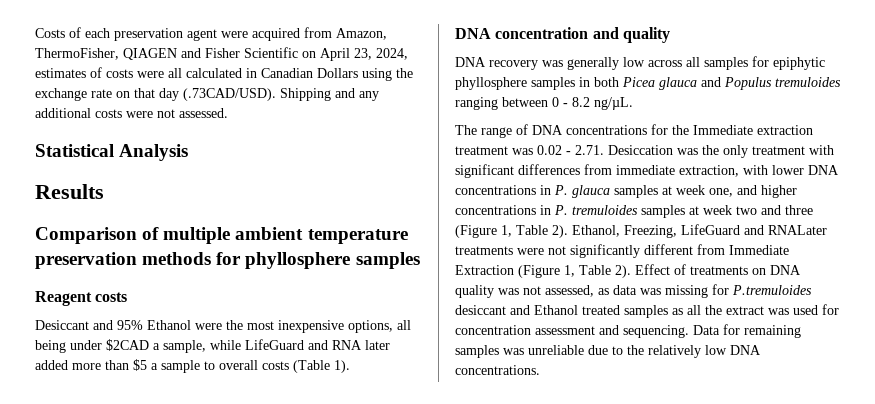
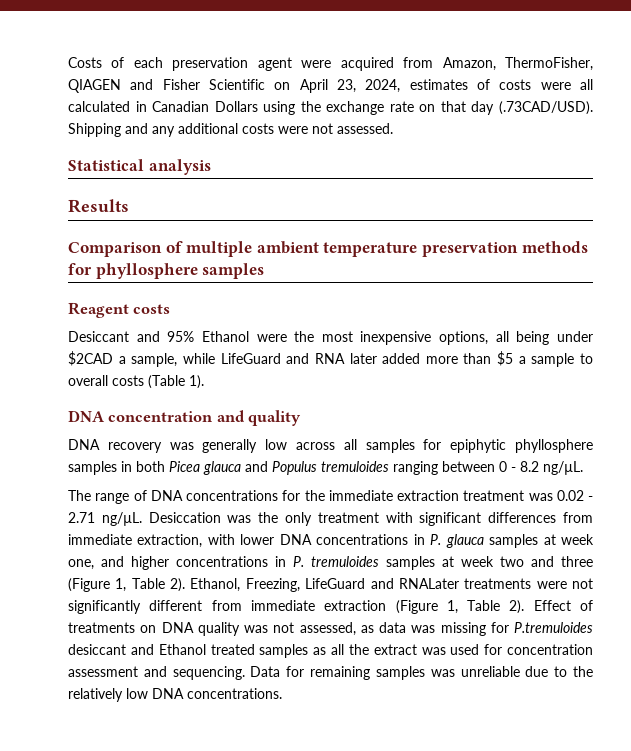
[119,144,189,161] Analysis -> [148,159,211,175] analysis
[693,125,753,135] Immediate -> [328,490,393,501] immediate
[575,145,604,155] 2.71. -> [68,512,142,526] 2.71 ng/µL.
[729,245,789,255] [455,265,514,275] Immediate Extraction -> [250,600,387,611] immediate extraction

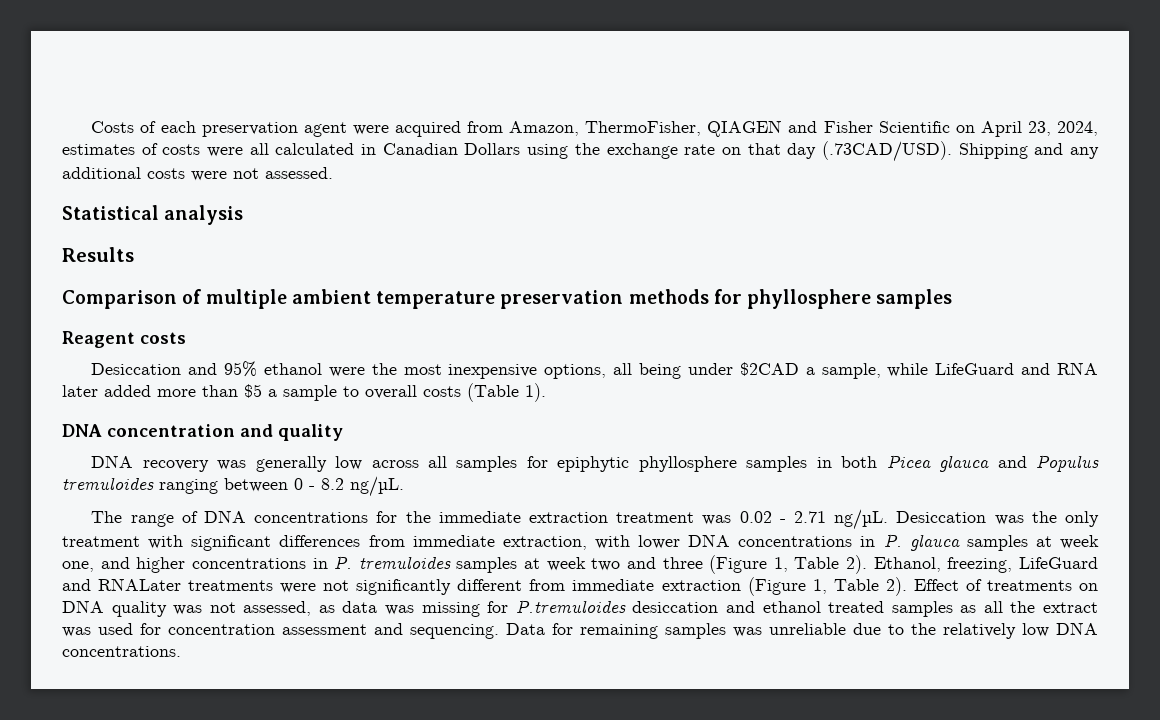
[68,331,129,342] Desiccant -> [91,363,182,375] Desiccation
[201,331,249,342] Ethanol -> [263,363,322,375] ethanol
[245,578,300,592] Freezing, -> [947,557,1013,573] freezing,
[68,644,206,655] desiccant and Ethanol -> [632,601,821,613] desiccation and ethanol

